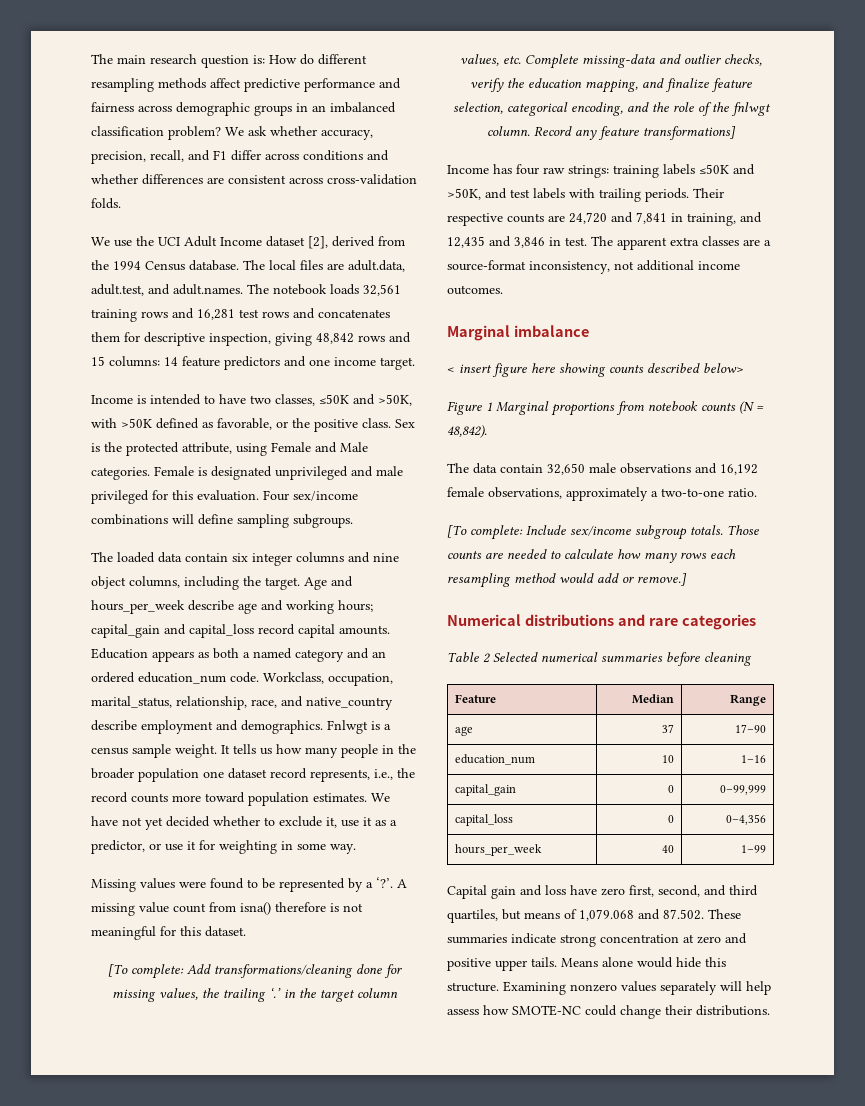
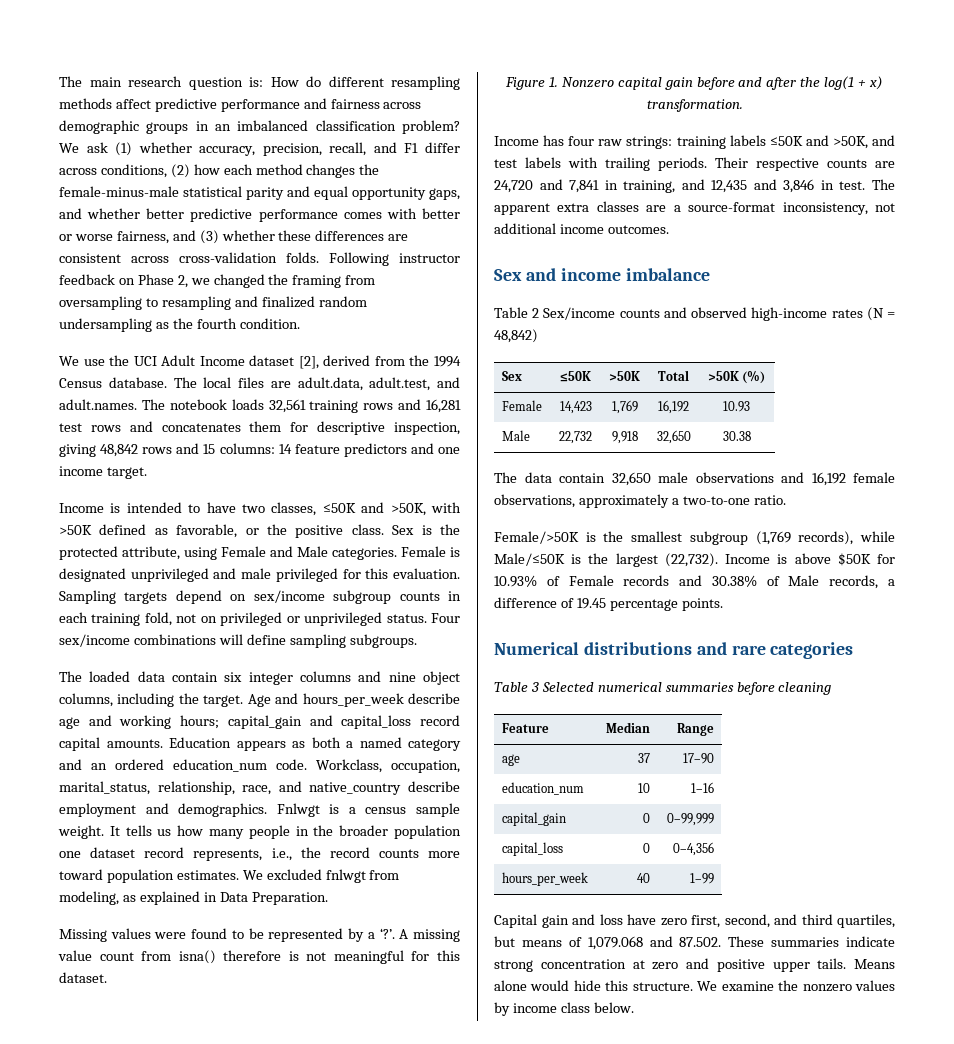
(267, 131) none -> [115,142,133,156] (1)
[303,150,389,161] [91,174,138,184] conditions and whether -> [100,164,380,178] [59,186,460,200] [59,208,460,222] [59,230,312,244] conditions, (2) how each method changes the female-minus-male statistical parity and equal opportunity gaps, and whether better predictive performance comes with better or worse fairness, and (3) whether these
(121, 203) none -> [329,252,460,266] [59,274,376,288] [59,296,367,310] [59,318,300,332] Following instructor feedback on Phase 2, we changed the framing from oversampling to resampling and finalized random undersampling as the fourth condition.
(259, 495) none -> [59,590,462,604] [59,612,427,626] Sampling targets depend on sex/income subgroup counts in each training fold, not on privileged or unprivileged status.
[91,816,397,830] [91,840,356,854] have not yet decided whether to exclude it, use it as a predictor, or use it for weighting in some way. -> [266,869,400,883] [59,891,328,905] excluded fnlwgt from modeling, as explained in Data Preparation.
[108,964,402,979] [112,987,398,1002] [459,54,762,69] [469,78,752,93] [452,102,771,116] [486,126,736,140] [To complete: Add transformations/cleaning done for missing values, the trailing ‘.’ in the target column values, etc. Complete missing-data and outlier checks, verify the education mapping, and finalize feature selection, categorical encoding, and the role of the fnlwgt column. Record any feature transformations] -> [504,76,884,90] [646,99,743,112] Figure 1. Nonzero capital gain before and after the log(1 + x) transformation.
[447,325,589,341] [447,363,744,377] [447,401,764,416] [447,425,487,438] Marginal imbalance // < insert figure here showing counts described below> // Figure 1 Marginal proportions from notebook counts (N = 48,842). -> [494,268,710,281] [494,307,895,321] [494,329,538,343] [501,371,522,381] [560,371,591,382] [609,371,640,381] [658,370,689,381] [707,370,766,384] [501,400,542,411] [559,401,592,414] [611,400,638,414] [658,400,689,414] [723,401,750,412] [501,430,530,441] [559,431,592,444] [611,431,638,444] [656,430,691,444] [722,431,751,441] Sex and income imbalance // Table 2 Sex/income counts and observed high-income rates (N = 48,842) // Sex | ≤50K | >50K | Total | >50K (%) // Female | 14,423 | 1,769 | 16,192 | 10.93 // Male | 22,732 | 9,918 | 32,650 | 30.38
[447,525,759,540] [447,549,736,563] [447,573,687,588] [To complete: Include sex/income subgroup totals. Those counts are needed to calculate how many rows each resampling method would add or remove.] -> [494,531,895,545] [494,553,895,567] [494,575,895,589] [494,597,723,611] Female/>50K is the smallest subgroup (1,769 records), while Male/≤50K is the largest (22,732). Income is above $50K for 10.93% of Female records and 30.38% of Male records, a difference of 19.45 percentage points.
[483,653,491,663] 2 -> [530,682,539,692] 3
[503,981,771,995] [447,1005,770,1019] Examining nonzero values separately will help assess how SMOTE-NC could change their distributions. -> [697,980,895,992] [494,1002,634,1016] We examine the nonzero values by income class below.

